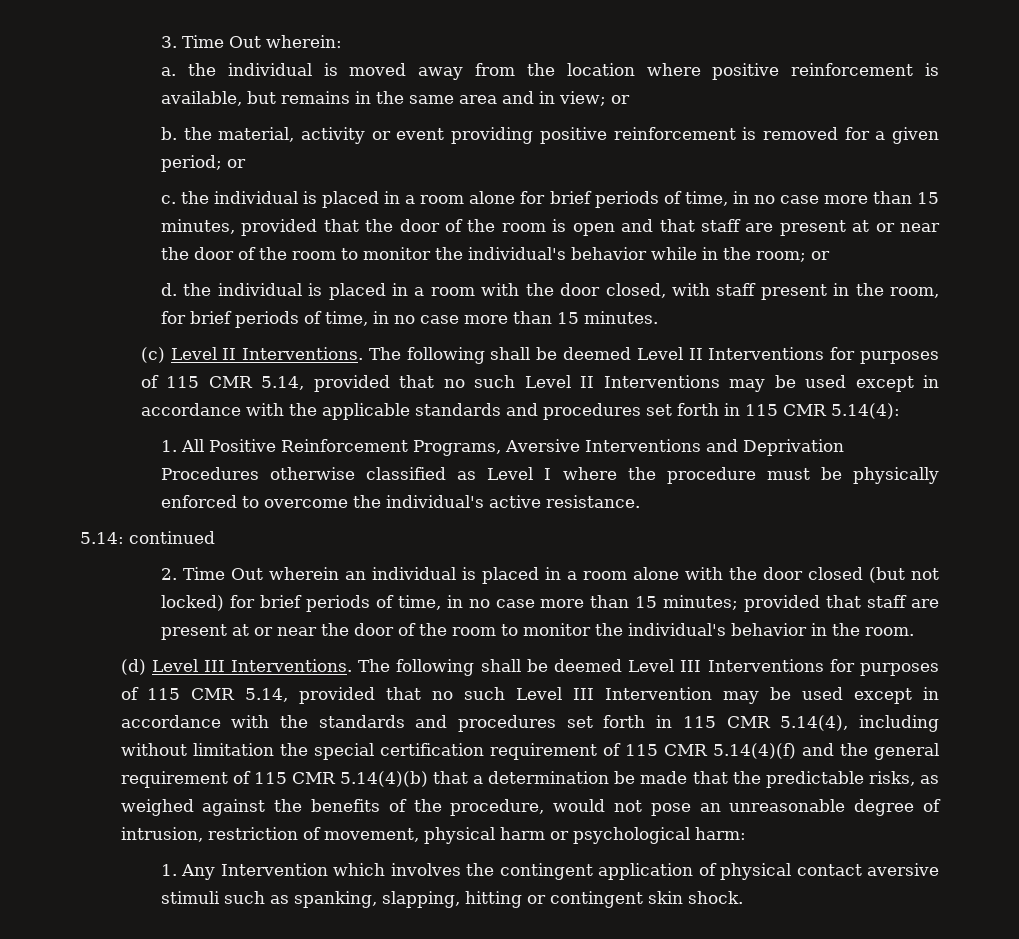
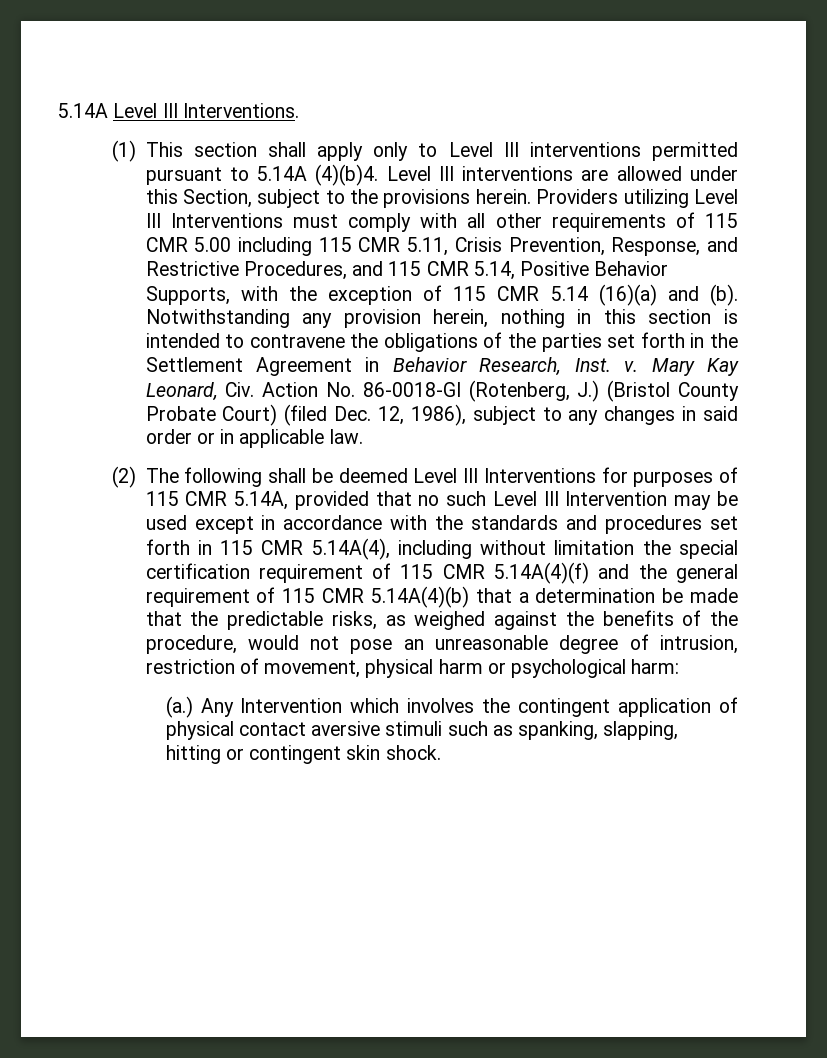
[161,35,343,48] [161,63,940,80] [161,91,631,106] [161,127,939,144] [161,155,247,172] [161,191,939,208] [161,219,940,236] [161,247,831,262] [161,283,939,300] [161,311,659,328] [140,347,940,364] [140,375,939,392] [140,403,900,420] [161,439,845,456] [161,467,940,484] [161,495,641,508] [80,531,215,544] [161,567,940,584] [161,595,940,612] [161,623,915,640] [120,659,353,675] 3. Time Out wherein: // a. the individual is moved away from the location where positive reinforcement is available, but remains in the same area and in view; or // b. the material, activity or event providing positive reinforcement is removed for a given period; or // c. the individual is placed in a room alone for brief periods of time, in no case more than 15 minutes, provided that the door of the room is open and that staff are present at or near the door of the room to monitor the individual's behavior while in the room; or // d. the individual is placed in a room with the door closed, with staff present in the room, for brief periods of time, in no case more than 15 minutes. // (c) Level II Interventions. The following shall be deemed Level II Interventions for purposes of 115 CMR 5.14, provided that no such Level II Interventions may be used except in accordance with the applicable standards and procedures set forth in 115 CMR 5.14(4): // 1. All Positive Reinforcement Programs, Aversive Interventions and Deprivation Procedures otherwise classified as Level I where the procedure must be physically enforced to overcome the individual's active resistance. // 5.14: continued // 2. Time Out wherein an individual is placed in a room alone with the door closed (but not locked) for brief periods of time, in no case more than 15 minutes; provided that staff are present at or near the door of the room to monitor the individual's behavior in the room. // (d) Level III Interventions. -> [58,103,299,118] [111,140,738,162] [145,164,738,186] [145,189,738,208] [145,212,738,232] [145,237,738,256] [145,261,669,280] [145,284,738,306] [145,309,738,328] [145,332,739,352] [145,357,739,376] [145,380,739,402] [145,404,739,426] [145,429,363,448] [111,466,136,488] 5.14A Level III Interventions. // (1) This section shall apply only to Level III interventions permitted pursuant to 5.14A (4)(b)4. Level III interventions are allowed under this Section, subject to the provisions herein. Providers utilizing Level III Interventions must comply with all other requirements of 115 CMR 5.00 including 115 CMR 5.11, Crisis Prevention, Response, and Restrictive Procedures, and 115 CMR 5.14, Positive Behavior Supports, with the exception of 115 CMR 5.14 (16)(a) and (b). Notwithstanding any provision herein, nothing in this section is intended to contravene the obligations of the parties set forth in the Settlement Agreement in Behavior Research, Inst. v. Mary Kay Leonard, Civ. Action No. 86-0018-GI (Rotenberg, J.) (Bristol County Probate Court) (filed Dec. 12, 1986), subject to any changes in said order or in applicable law. // (2)
[245,688,289,702] 5.14, -> [234,491,289,510] 5.14A,
[780,715,849,731] 5.14(4), -> [311,538,390,560] 5.14A(4),
[712,743,796,759] 5.14(4)(f) -> [494,562,590,584] 5.14A(4)(f)
[339,771,428,787] 5.14(4)(b) -> [370,586,469,608] 5.14A(4)(b)
[161,864,178,876] 1. -> [165,696,193,718] (a.)

